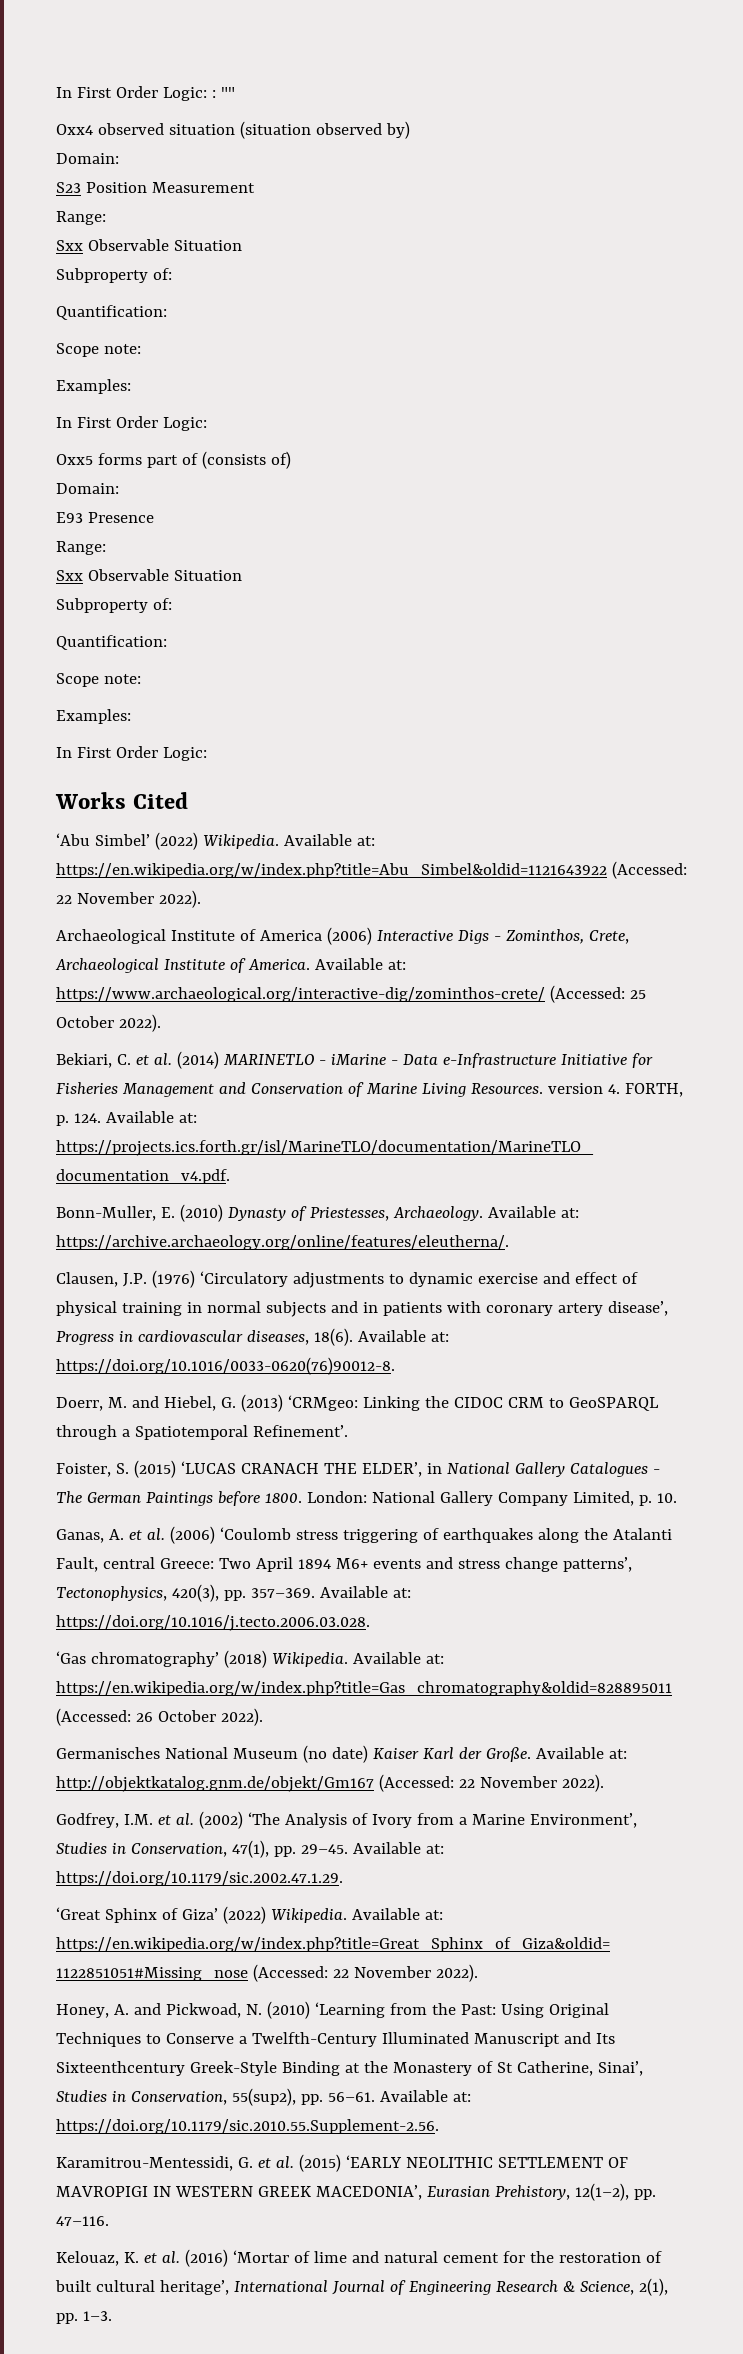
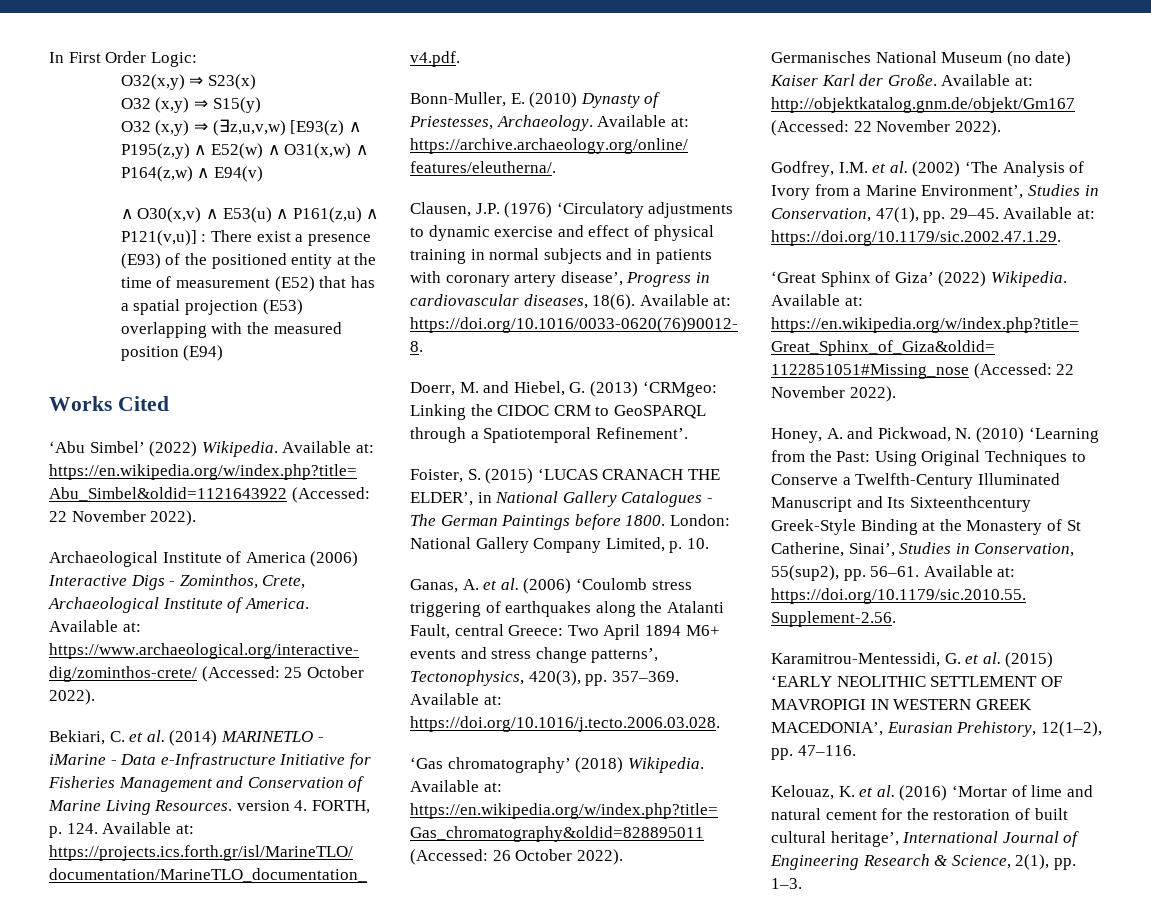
[56,86,235,101] [56,121,410,139] [56,153,119,164] [56,182,255,193] [56,211,106,225] [56,239,242,251] [56,268,172,283] [56,305,167,320] [56,343,141,357] [56,379,131,394] [56,416,207,431] [56,451,291,469] [56,483,119,494] [56,512,154,523] [56,541,106,555] [56,569,242,581] [56,598,172,613] [56,635,167,650] [56,673,141,687] [56,709,131,724] [56,746,207,761] In First Order Logic: : "" // Oxx4 observed situation (situation observed by) // Domain: // S23 Position Measurement // Range: // Sxx Observable Situation // Subproperty of: // Quantification: // Scope note: // Examples: // In First Order Logic: // Oxx5 forms part of (consists of) // Domain: // E93 Presence // Range: // Sxx Observable Situation // Subproperty of: // Quantification: // Scope note: // Examples: // In First Order Logic: -> [49,51,197,67] [120,74,256,90] [120,97,261,113] [120,119,361,136] [120,143,368,159] [120,166,263,182] [120,207,379,223] [120,230,371,246] [120,253,377,269] [120,276,375,292] [120,299,303,315] [120,322,342,338] [120,345,224,361] In First Order Logic: // O32(x,y) ⇒ S23(x) // O32 (x,y) ⇒ S15(y) // O32 (x,y) ⇒ (∃z,u,v,w) [E93(z) ∧ P195(z,y) ∧ E52(w) ∧ O31(x,w) ∧ P164(z,w) ∧ E94(v) // ∧ O30(x,v) ∧ E53(u) ∧ P161(z,u) ∧ P121(v,u)] : There exist a presence (E93) of the positioned entity at the time of measurement (E52) that has a spatial projection (E53) overlapping with the measured position (E94)

